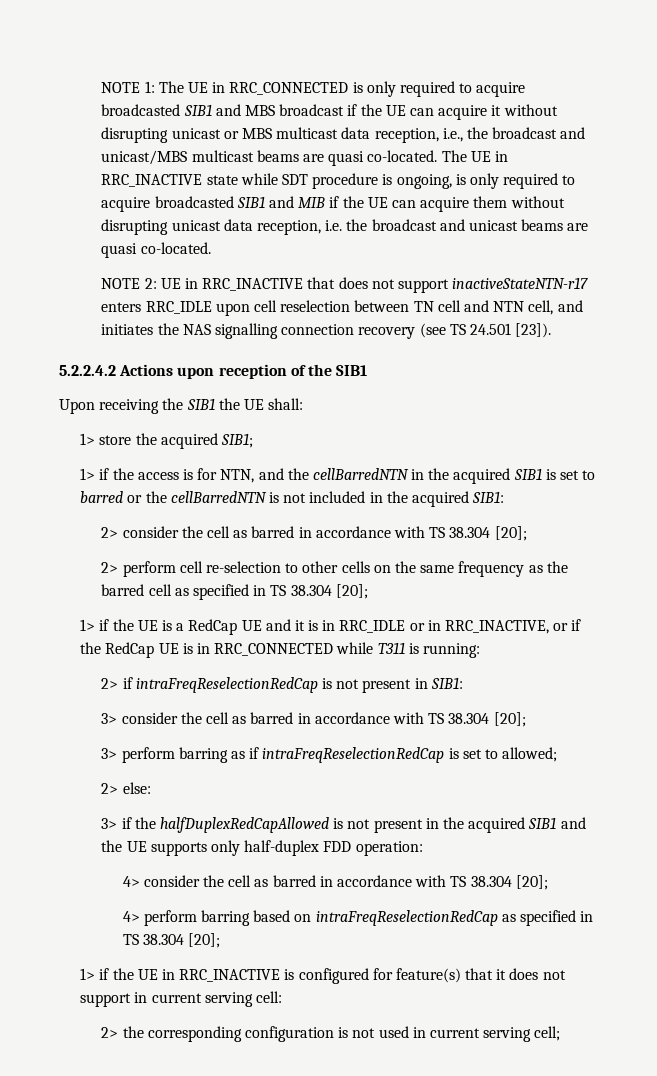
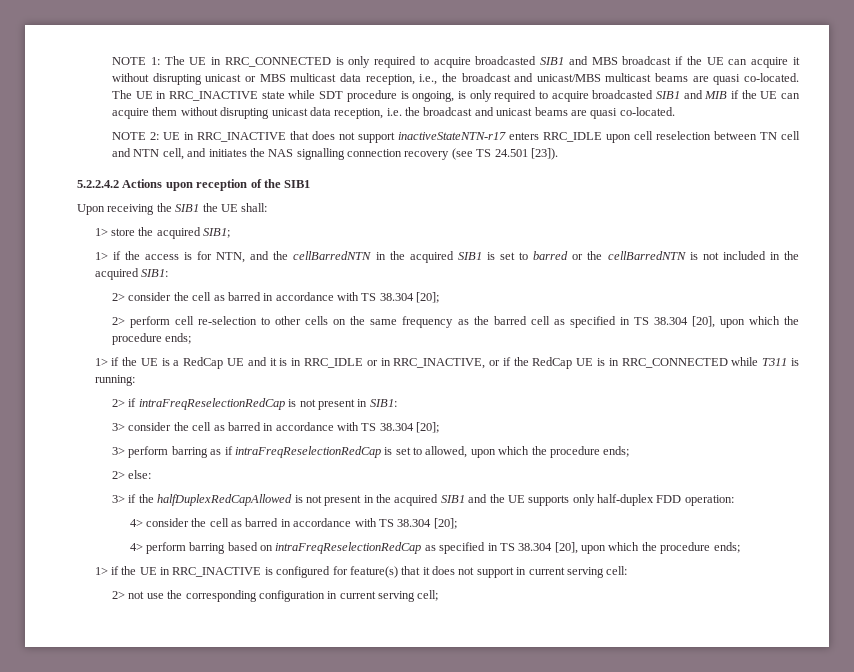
[335,584,368,599] [20]; -> [691,316,799,328] [112,333,192,345] [20], upon which the procedure ends;
[502,747,558,762] allowed; -> [425,446,630,458] allowed, upon which the procedure ends;
[188,933,221,948] [20]; -> [554,542,740,554] [20], upon which the procedure ends;
(119, 1032) none -> [128,591,164,599] not use
[338,1026,409,1038] is not used -> (325, 596) none

